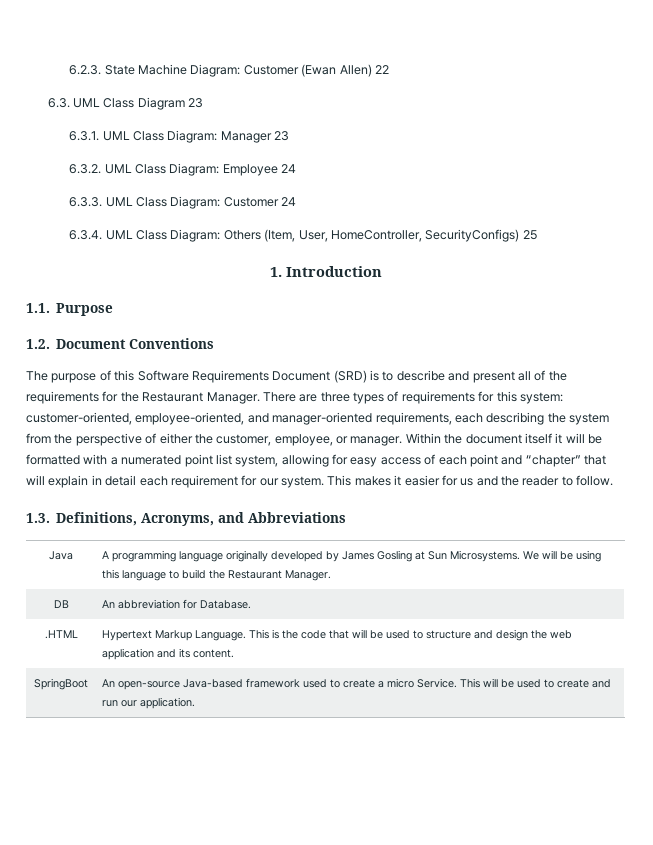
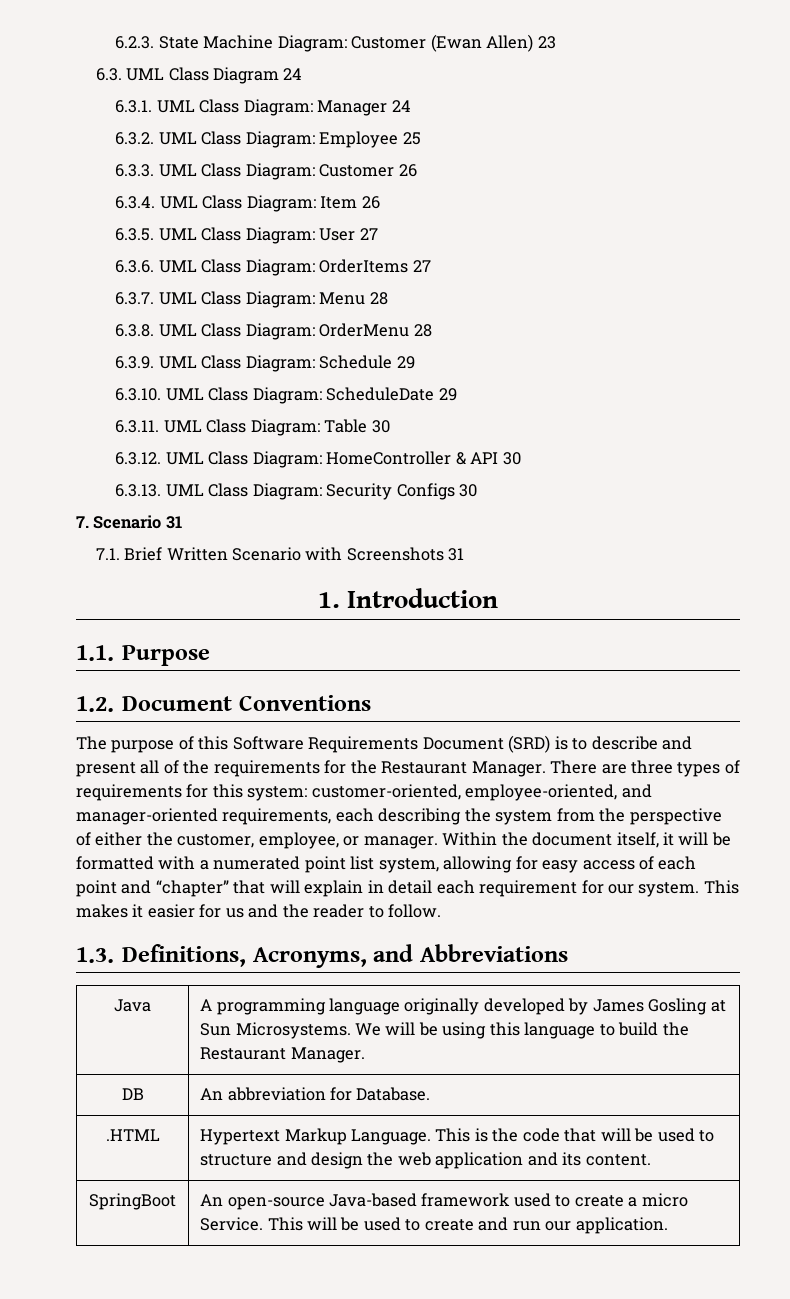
[374,65,389,74] 22 -> [537,36,556,49] 23
[188,98,204,108] 23 -> [283,68,303,80] 24
[274,131,290,141] 23 -> [391,100,411,112] 24
[281,164,297,173] 24 -> [402,132,421,145] 25
[281,197,297,206] 24 -> [398,164,417,177] 26
[223,229,537,242] Others (Item, User, HomeController, SecurityConfigs) 25 -> [320,196,380,209] [115,227,378,244] [115,259,431,276] [115,291,388,308] [115,323,432,340] [115,355,415,372] [115,387,457,404] [115,419,390,436] [115,451,521,468] [115,483,478,500] [76,515,182,529] [95,547,465,561] Item 26 // 6.3.5. UML Class Diagram: User 27 // 6.3.6. UML Class Diagram: OrderItems 27 // 6.3.7. UML Class Diagram: Menu 28 // 6.3.8. UML Class Diagram: OrderMenu 28 // 6.3.9. UML Class Diagram: Schedule 29 // 6.3.10. UML Class Diagram: ScheduleDate 29 // 6.3.11. UML Class Diagram: Table 30 // 6.3.12. UML Class Diagram: HomeController & API 30 // 6.3.13. UML Class Diagram: Security Configs 30 // 7. Scenario 31 // 7.1. Brief Written Scenario with Screenshots 31
[524,433,552,444] itself -> [616,832,659,848] itself,

